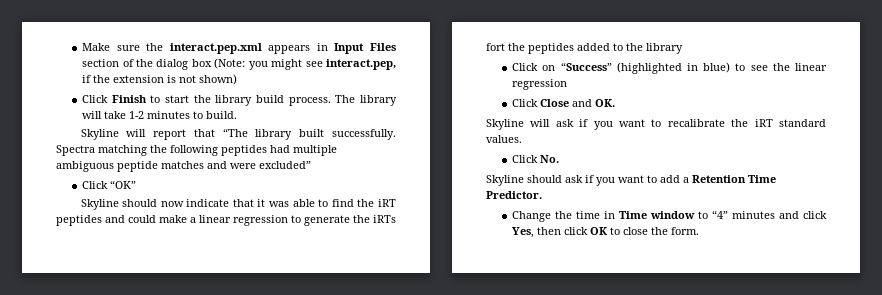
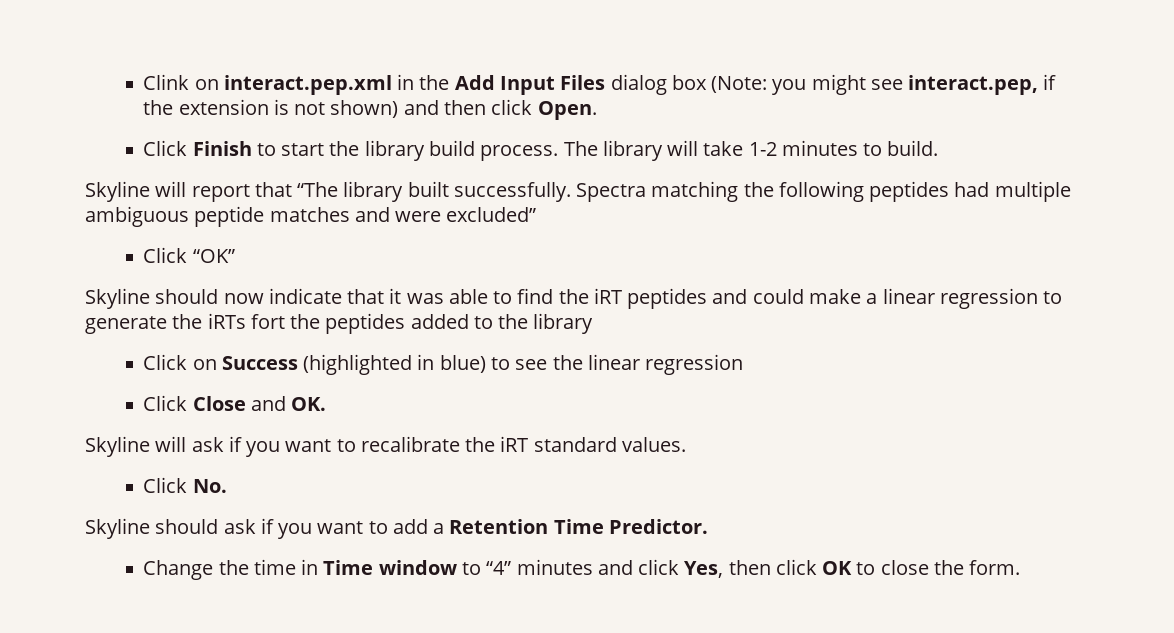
[82,43,396,54] [82,59,153,67] Make sure the interact.pep.xml appears in Input Files section of the -> [143,74,606,95] Clink on interact.pep.xml in the Add Input Files
(238, 79) none -> [403,99,597,120] and then click Open.
[560,62,612,71] “Success” -> [221,356,298,370] Success

